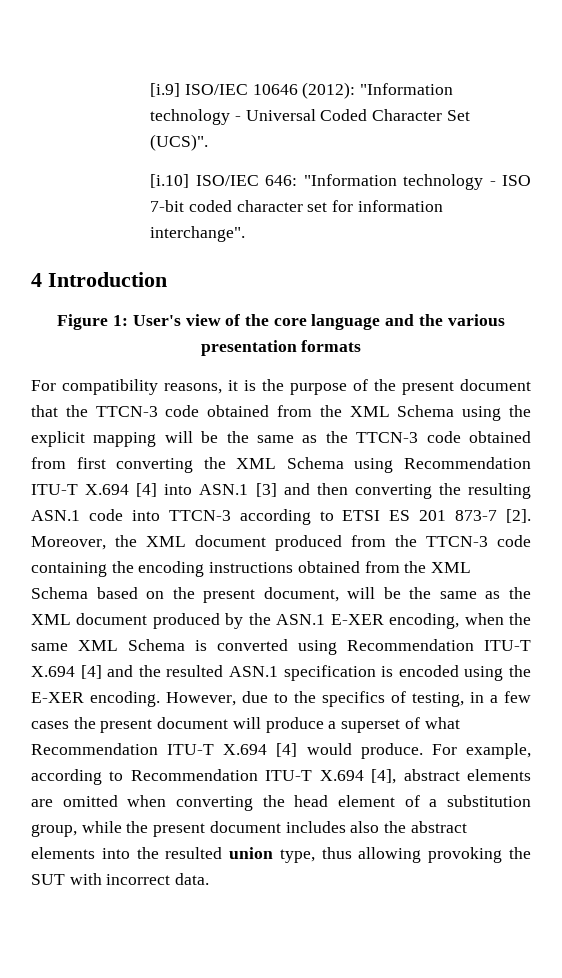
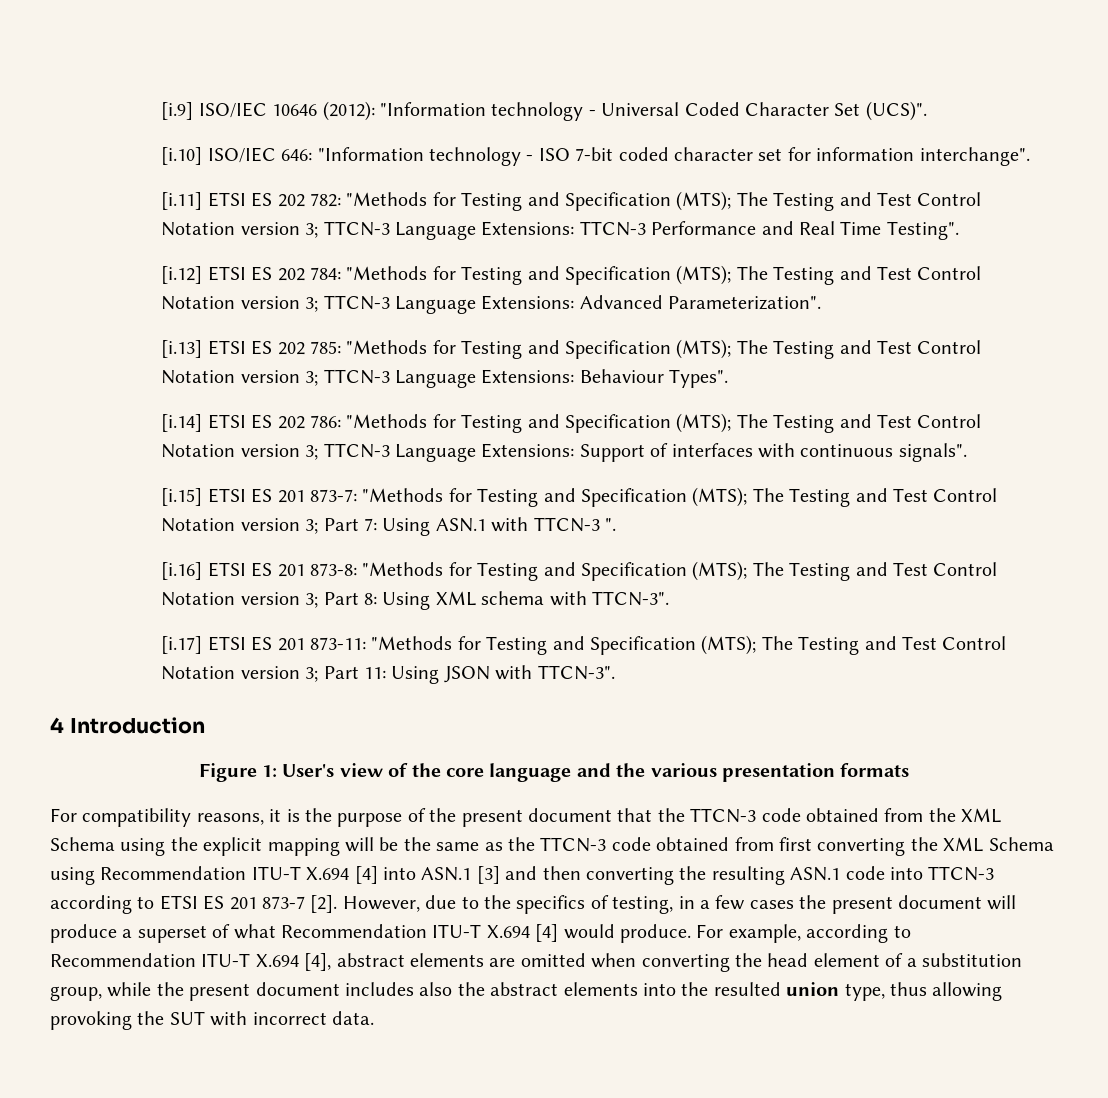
(246, 234) none -> [161,191,982,211] [161,221,959,240] [161,265,982,285] [161,295,822,314] [161,339,982,359] [161,369,729,388] [161,413,982,433] [161,443,967,462] [161,487,998,507] [161,517,616,536] [161,561,998,581] [161,591,669,610] [161,635,1007,655] [161,665,615,684] // [i.11] ETSI ES 202 782: "Methods for Testing and Specification (MTS); The Testing and Test Control Notation version 3; TTCN-3 Language Extensions: TTCN-3 Performance and Real Time Testing". // [i.12] ETSI ES 202 784: "Methods for Testing and Specification (MTS); The Testing and Test Control Notation version 3; TTCN-3 Language Extensions: Advanced Parameterization". // [i.13] ETSI ES 202 785: "Methods for Testing and Specification (MTS); The Testing and Test Control Notation version 3; TTCN-3 Language Extensions: Behaviour Types". // [i.14] ETSI ES 202 786: "Methods for Testing and Specification (MTS); The Testing and Test Control Notation version 3; TTCN-3 Language Extensions: Support of interfaces with continuous signals". // [i.15] ETSI ES 201 873-7: "Methods for Testing and Specification (MTS); The Testing and Test Control Notation version 3; Part 7: Using ASN.1 with TTCN-3 ". // [i.16] ETSI ES 201 873-8: "Methods for Testing and Specification (MTS); The Testing and Test Control Notation version 3; Part 8: Using XML schema with TTCN-3". // [i.17] ETSI ES 201 873-11: "Methods for Testing and Specification (MTS); The Testing and Test Control Notation version 3; Part 11: Using JSON with TTCN-3".
[31,535,531,551] [31,561,472,577] [31,587,531,603] [31,613,532,629] [31,639,531,655] [31,665,531,681] [31,691,160,707] Moreover, the XML document produced from the TTCN-3 code containing the encoding instructions obtained from the XML Schema based on the present document, will be the same as the XML document produced by the ASN.1 E-XER encoding, when the same XML Schema is converted using Recommendation ITU-T X.694 [4] and the resulted ASN.1 specification is encoded using the E-XER encoding. -> (338, 904) none

